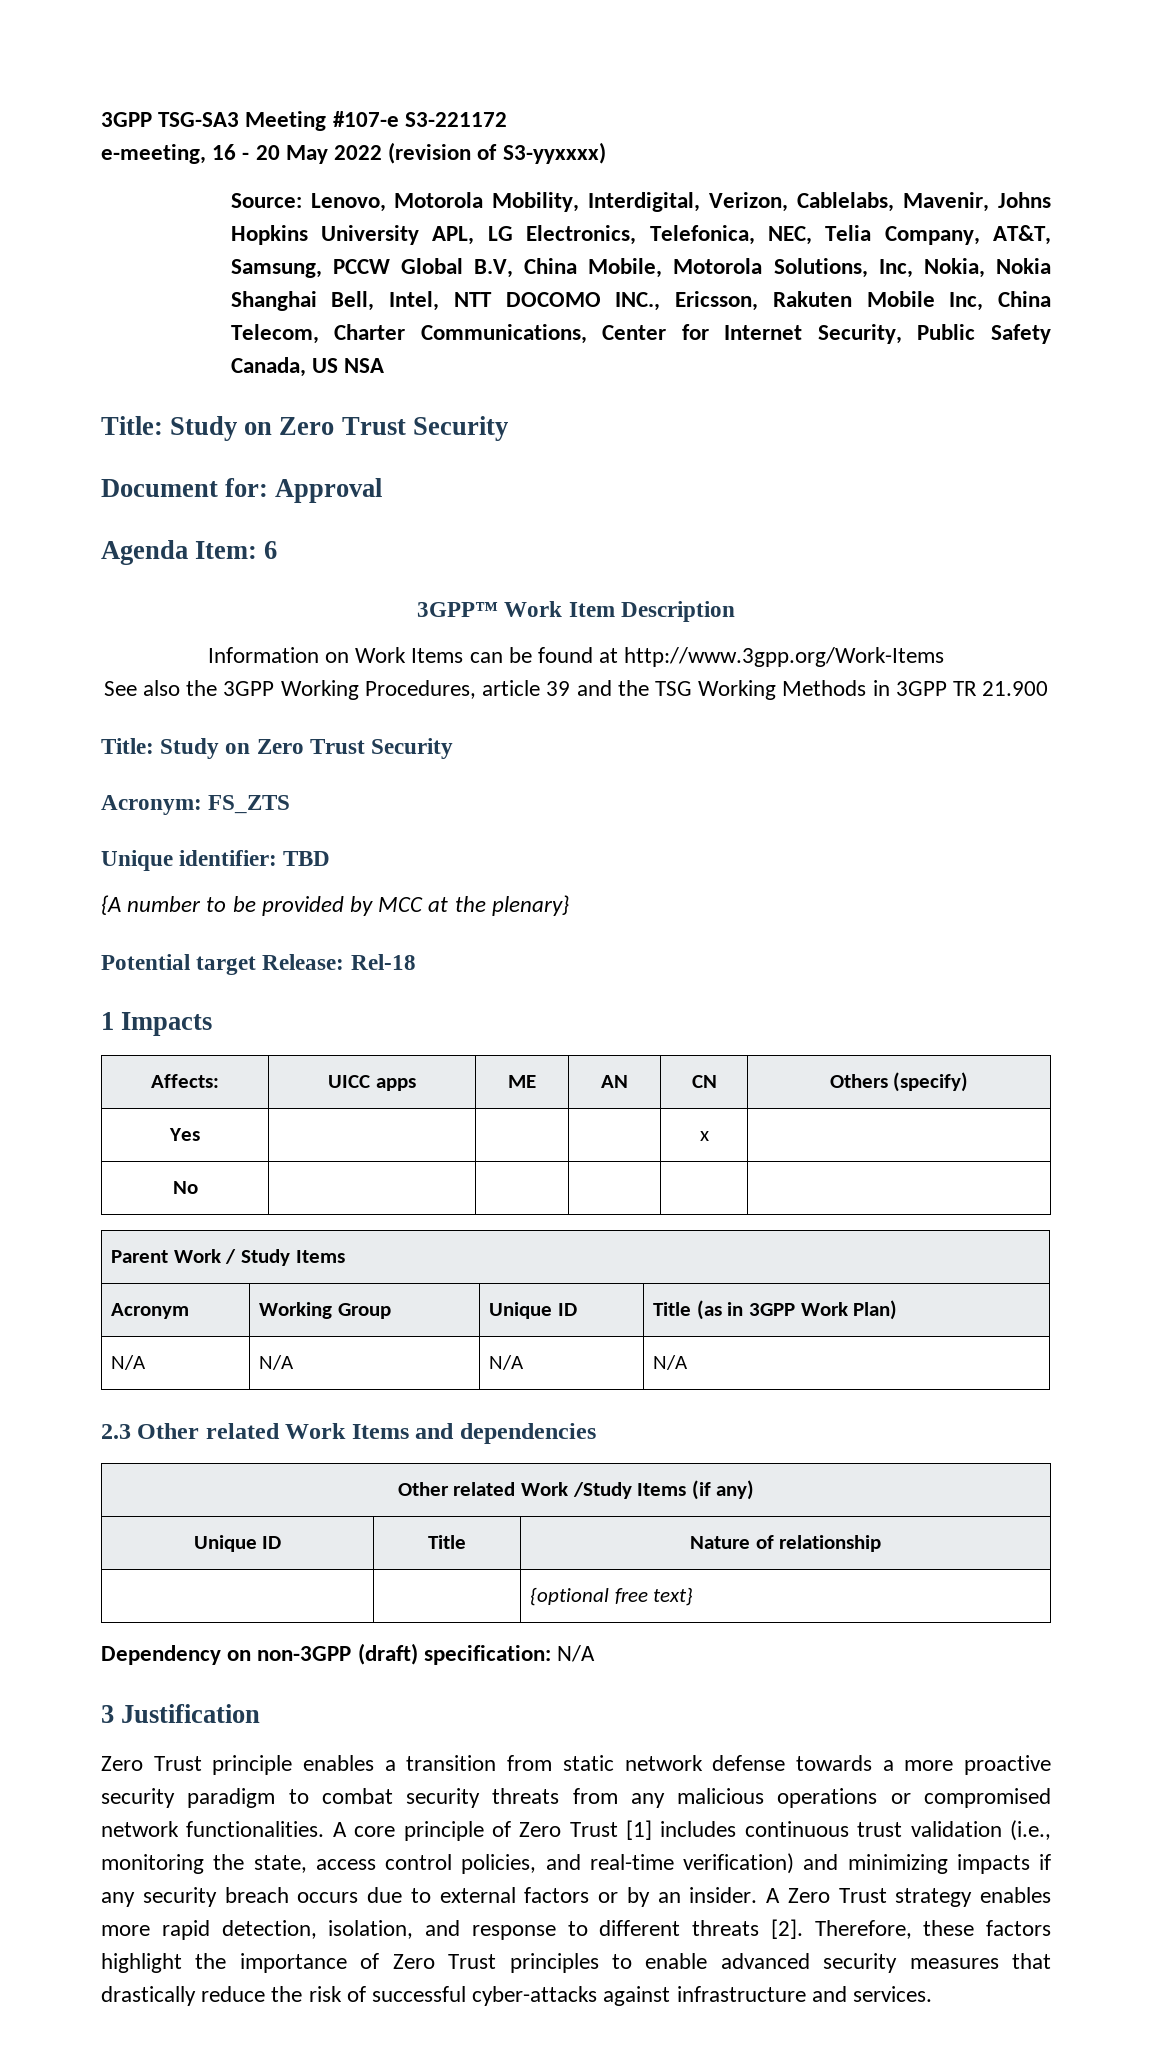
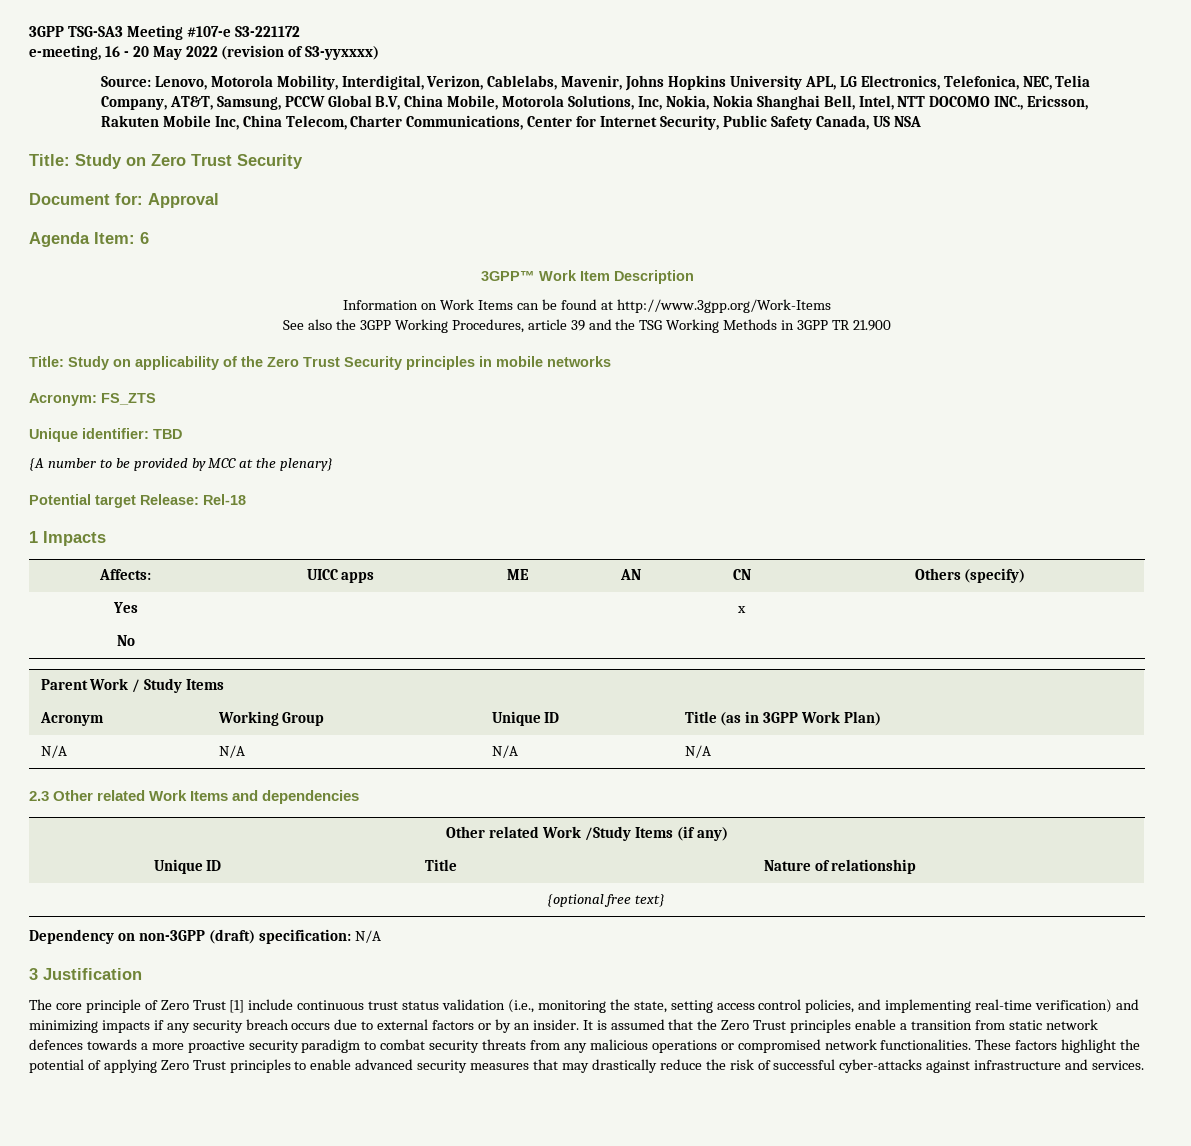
[256,738,454,759] Zero Trust Security -> [135,356,611,370] applicability of the Zero Trust Security principles in mobile networks
[101,1755,375,1775] Zero Trust principle enables -> [29,999,1139,1013] [29,1019,897,1033] The core principle of Zero Trust [1] include continuous trust status validation (i.e., monitoring the state, setting access control policies, and implementing real-time verification) and minimizing impacts if any security breach occurs due to external factors or by an insider. It is assumed that the Zero Trust principles enable
[712,1755,786,1771] defense -> [29,1039,83,1050] defences
[332,1820,1051,1841] [101,1853,1051,1874] [101,1887,1051,1907] [101,1919,1051,1940] [101,1953,380,1973] A core principle of Zero Trust [1] includes continuous trust validation (i.e., monitoring the state, access control policies, and real-time verification) and minimizing impacts if any security breach occurs due to external factors or by an insider. A Zero Trust strategy enables more rapid detection, isolation, and response to different threats [2]. Therefore, these factors highlight the importance of -> [975,1039,1141,1053] [29,1059,157,1073] These factors highlight the potential of applying
(1051, 1961) none -> [561,1063,589,1073] may

